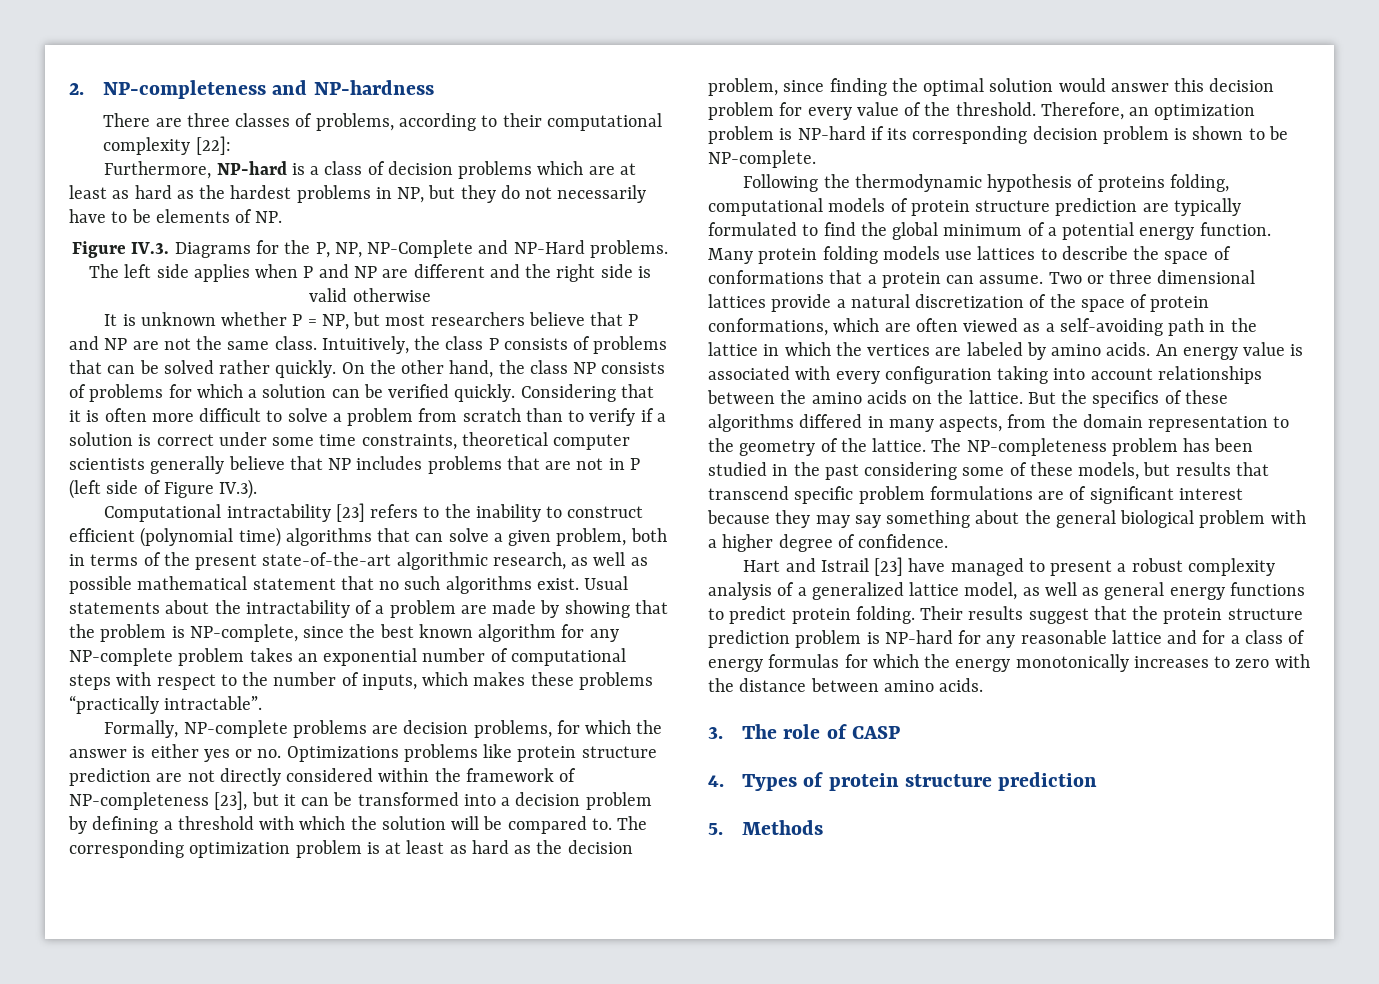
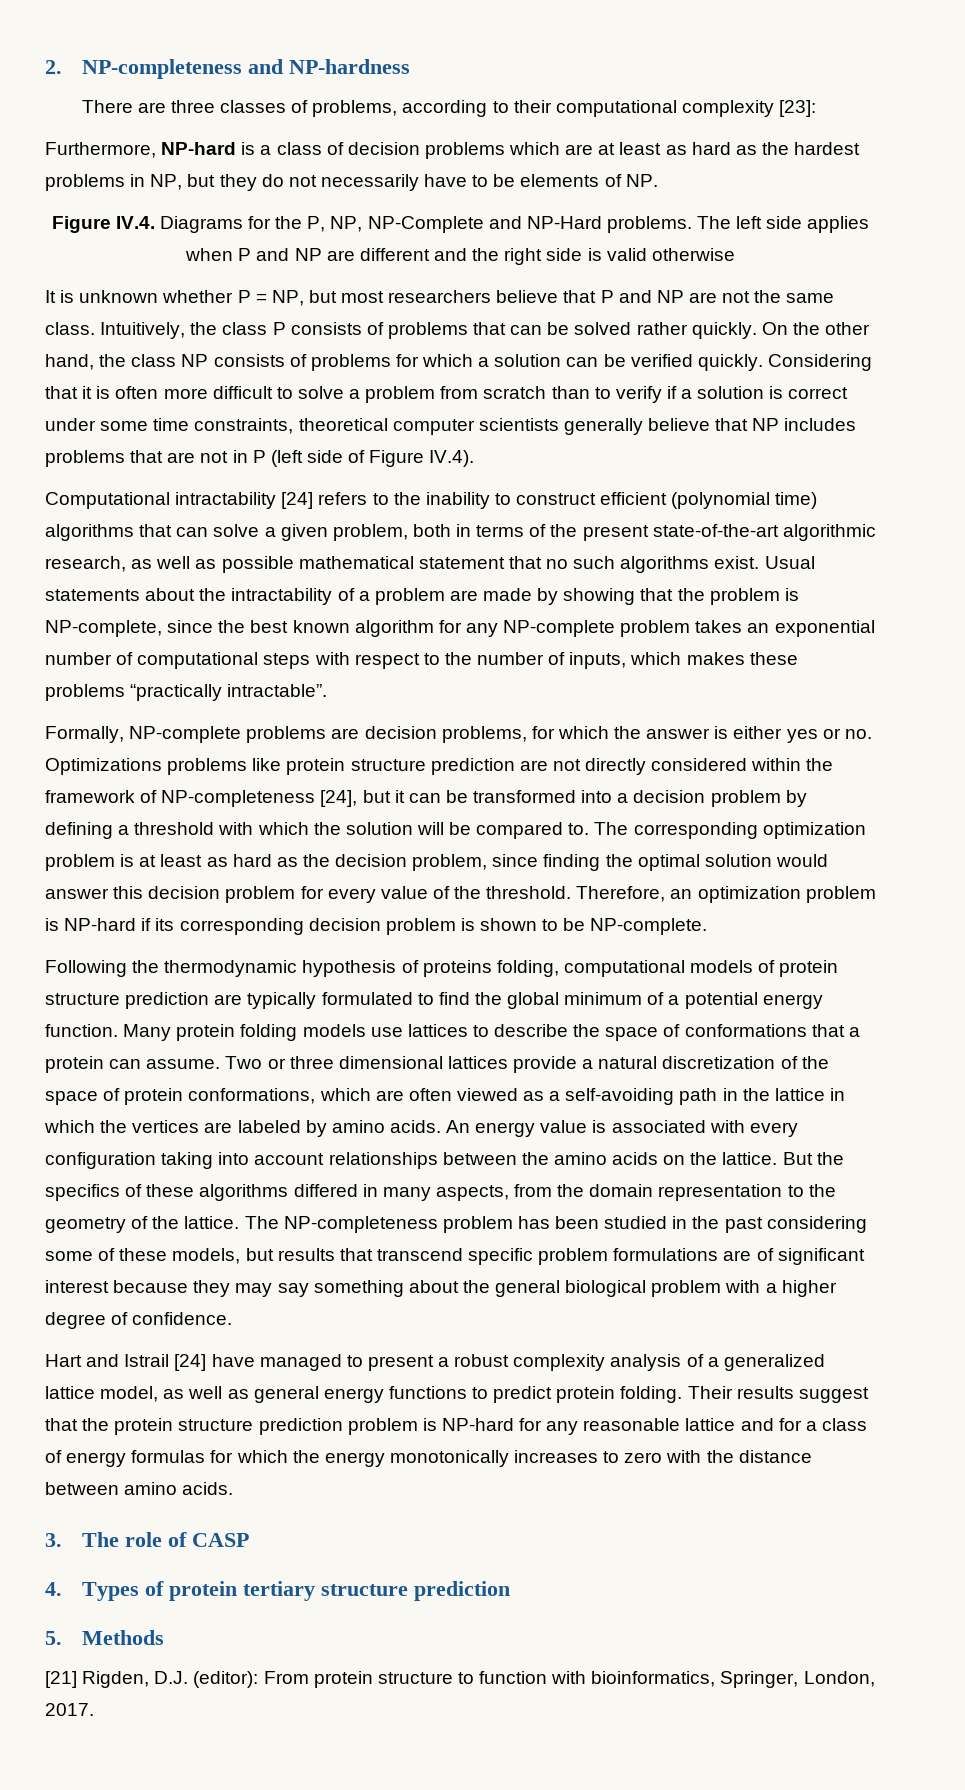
[195,136,231,155] [22]: -> [779,100,817,117] [23]:
[131,242,170,254] IV.3. -> [115,216,155,229] IV.4.
[219,479,258,499] IV.3). -> [429,450,475,467] IV.4).
[335,503,365,522] [23] -> [281,492,314,509] [24]
[214,791,248,810] [23], -> [320,790,358,807] [24],
[874,557,904,576] [23] -> [174,1354,207,1371] [24]
(899, 782) none -> [242,1581,315,1601] tertiary
(824, 827) none -> [45,1671,875,1688] [45,1703,94,1716] // [21] Rigden, D.J. (editor): From protein structure to function with bioinformatics, Springer, London, 2017.

